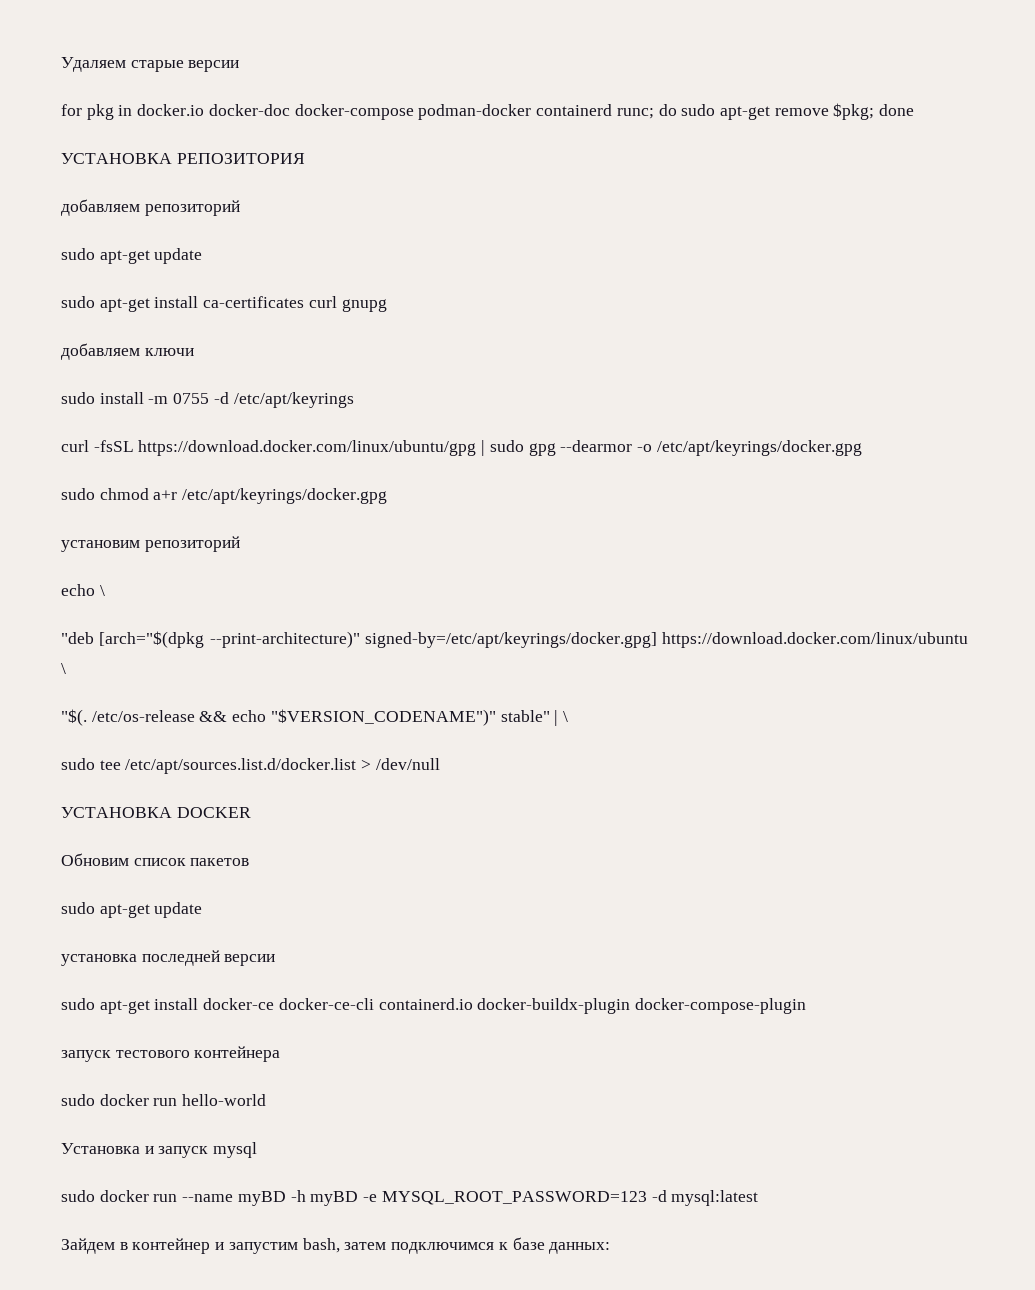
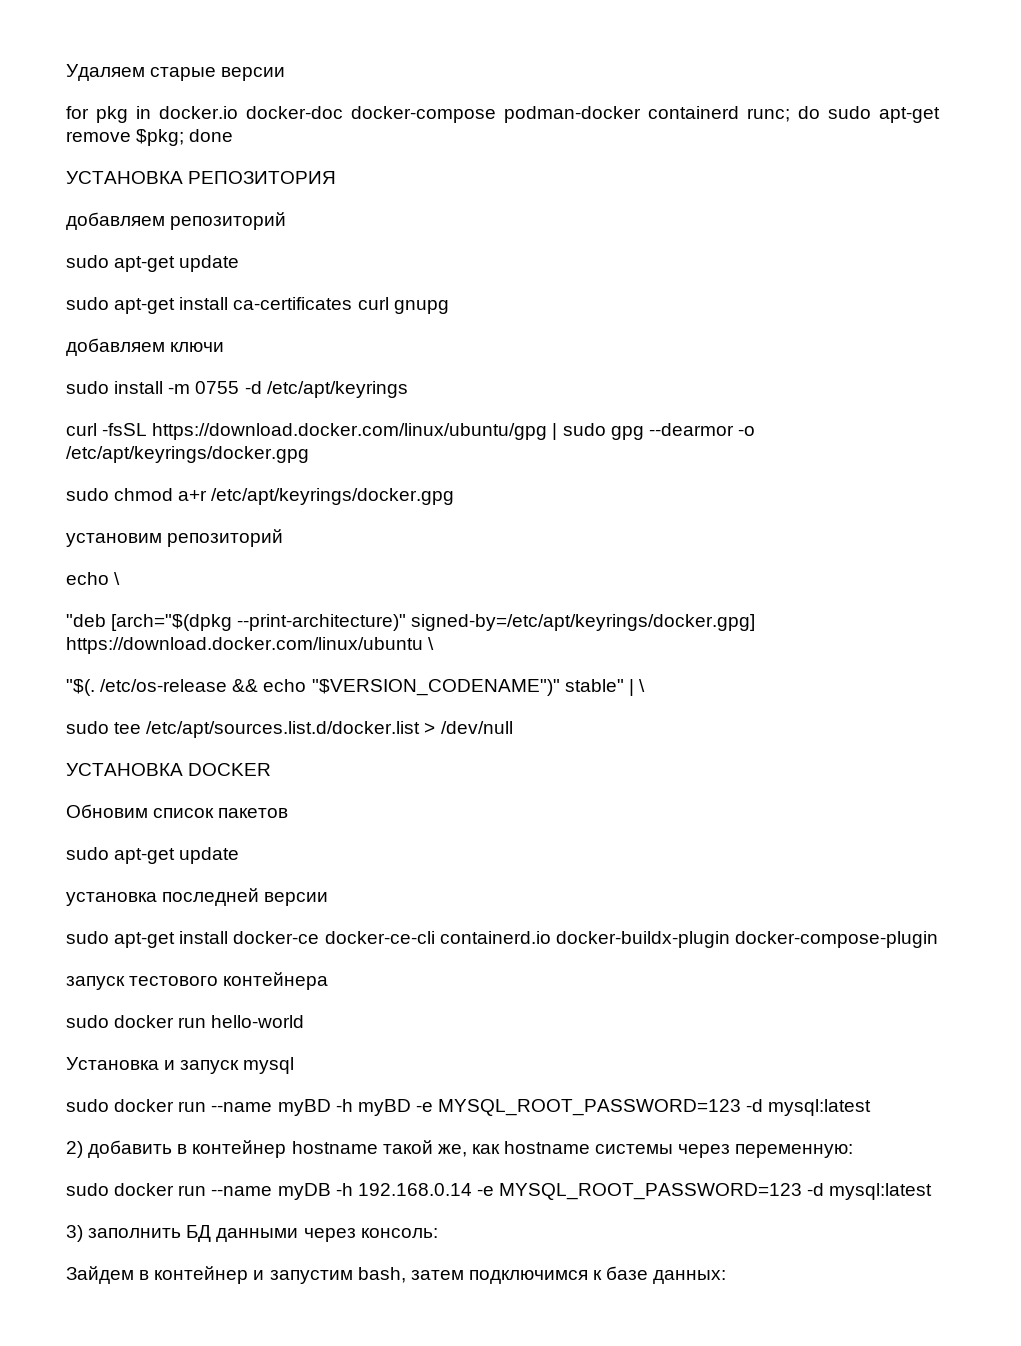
(759, 1198) none -> [66,1140,854,1158] [66,1183,933,1200] [66,1225,438,1242] // 2) добавить в контейнер hostname такой же, как hostname системы через переменную: // sudo docker run --name myDB -h 192.168.0.14 -e MYSQL_ROOT_PASSWORD=123 -d mysql:latest // 3) заполнить БД данными через консоль:

